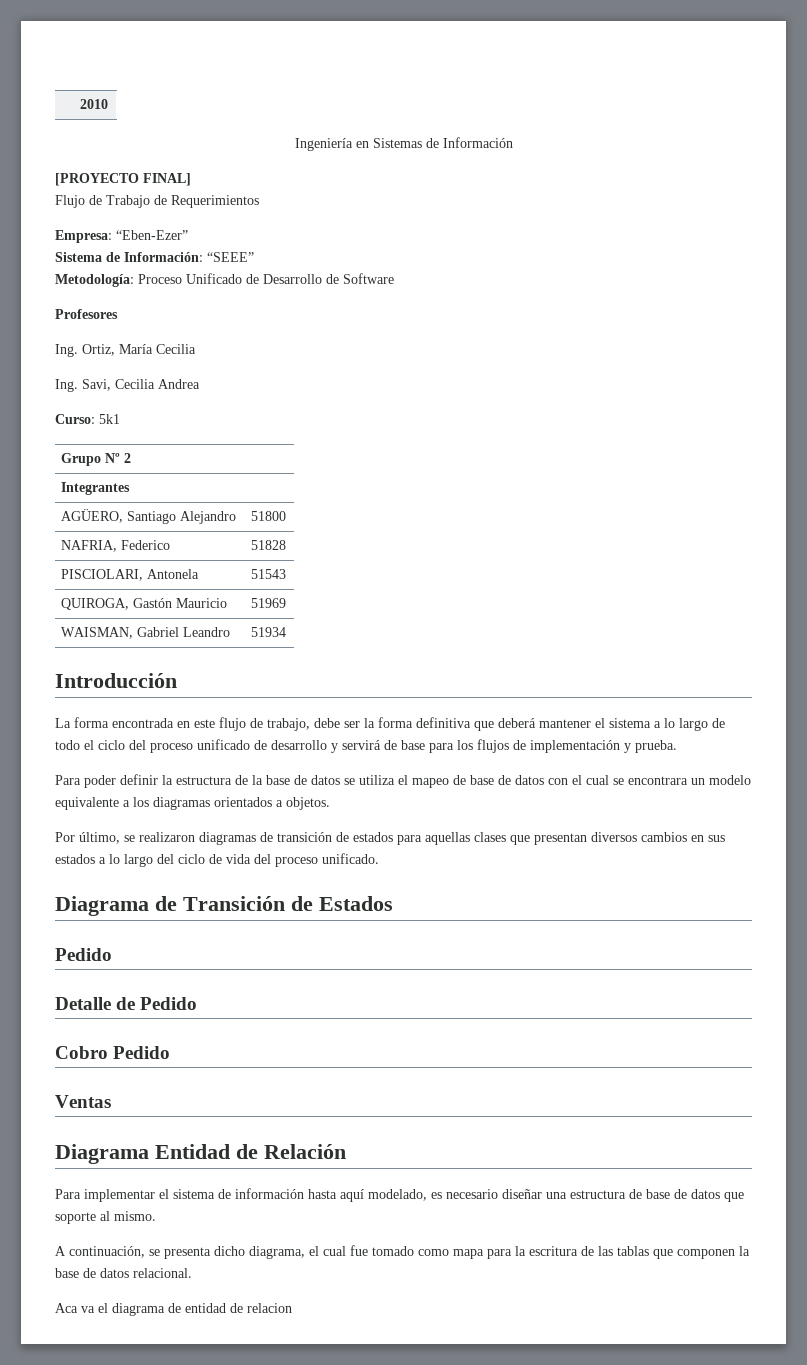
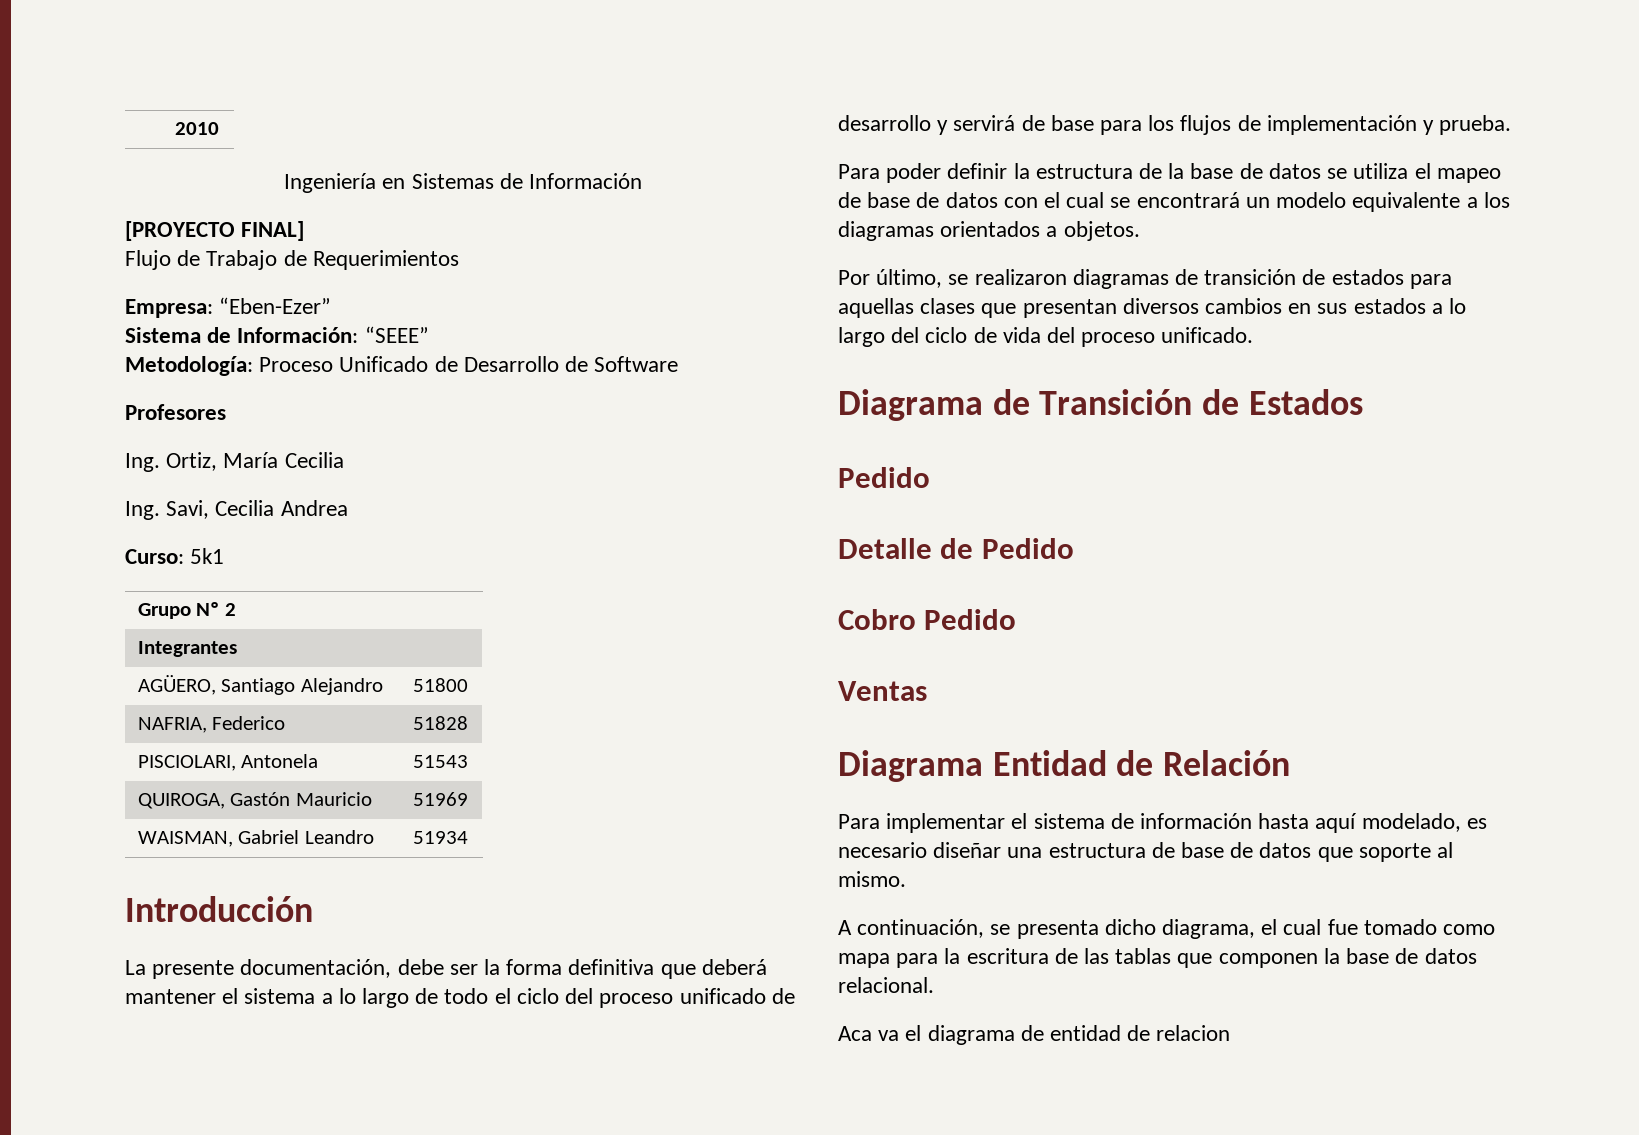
[74,717,310,731] forma encontrada en este flujo de trabajo, -> [152,959,392,979] presente documentación,
[628,776,688,785] encontrara -> [1136,192,1240,208] encontrará

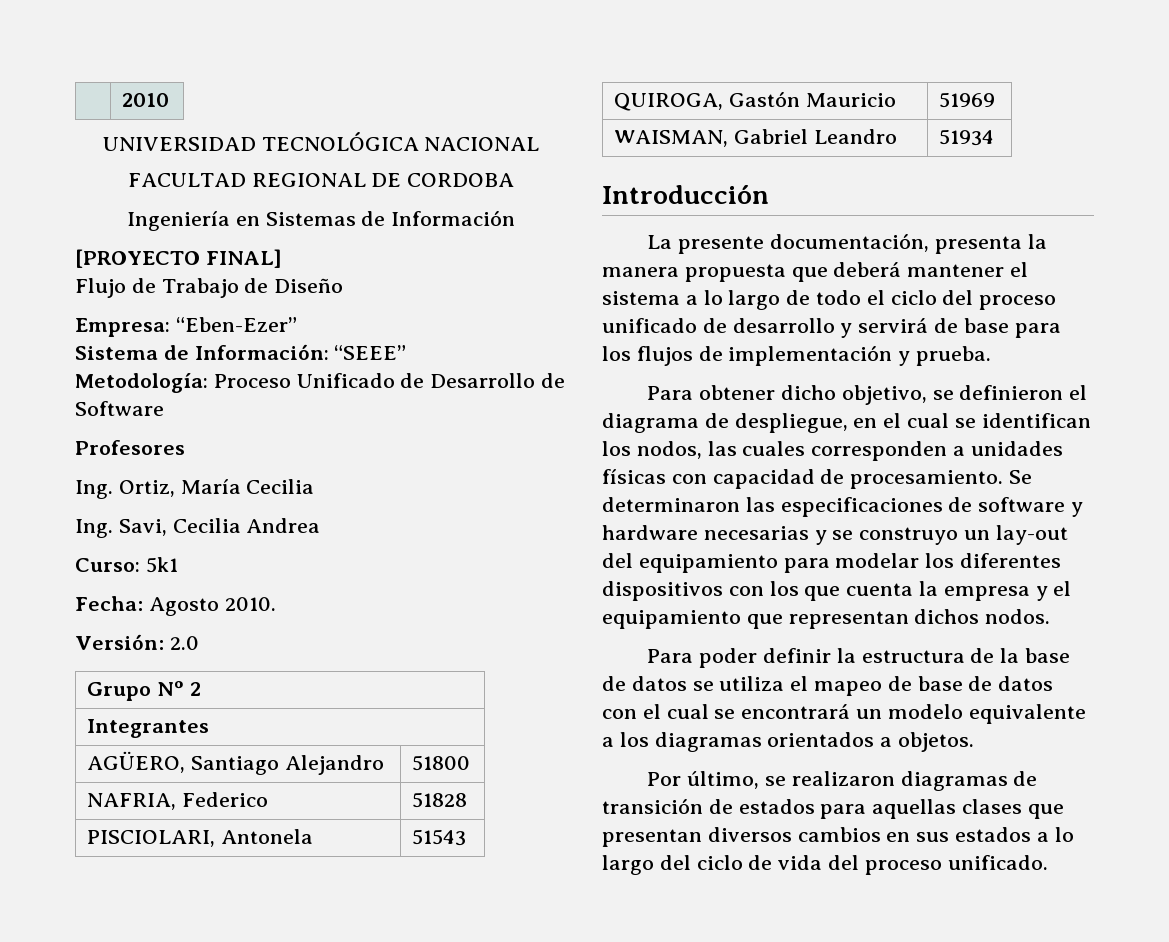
(219, 128) none -> [102,132,540,151] [127,173,515,187] // UNIVERSIDAD TECNOLÓGICA NACIONAL // FACULTAD REGIONAL DE CORDOBA
[312,250,459,270] Requerimientos -> [274,278,344,293] Diseño
(225, 556) none -> [75,596,276,616] [75,634,199,650] // Fecha: Agosto 2010. // Versión: 2.0
[397,959,655,975] debe ser la forma definitiva -> [934,234,1047,254] [602,264,786,282] presenta la manera propuesta
(1512, 125) none -> [647,385,1088,405] [602,413,1091,433] [602,441,1063,461] [602,469,1033,489] [602,497,1084,517] [602,525,1068,545] [602,553,1062,573] [602,581,1072,601] [602,609,1051,629] // Para obtener dicho objetivo, se definieron el diagrama de despliegue, en el cual se identifican los nodos, las cuales corresponden a unidades físicas con capacidad de procesamiento. Se determinaron las especificaciones de software y hardware necesarias y se construyo un lay-out del equipamiento para modelar los diferentes dispositivos con los que cuenta la empresa y el equipamiento que representan dichos nodos.
[838,389,1363,421] [838,467,930,488] [838,538,1074,559] [838,609,1017,630] [838,681,927,701] [838,750,1291,782] [838,813,1487,833] [838,842,1454,862] [838,871,906,887] [838,919,1496,939] [838,948,1477,968] [838,977,934,993] [838,1025,1231,1045] // Diagrama de Transición de Estados // Pedido // Detalle de Pedido // Cobro Pedido // Ventas // Diagrama Entidad de Relación // Para implementar el sistema de información hasta aquí modelado, es necesario diseñar una estructura de base de datos que soporte al mismo. // A continuación, se presenta dicho diagrama, el cual fue tomado como mapa para la escritura de las tablas que componen la base de datos relacional. // Aca va el diagrama de entidad de relacion -> (1048, 862) none

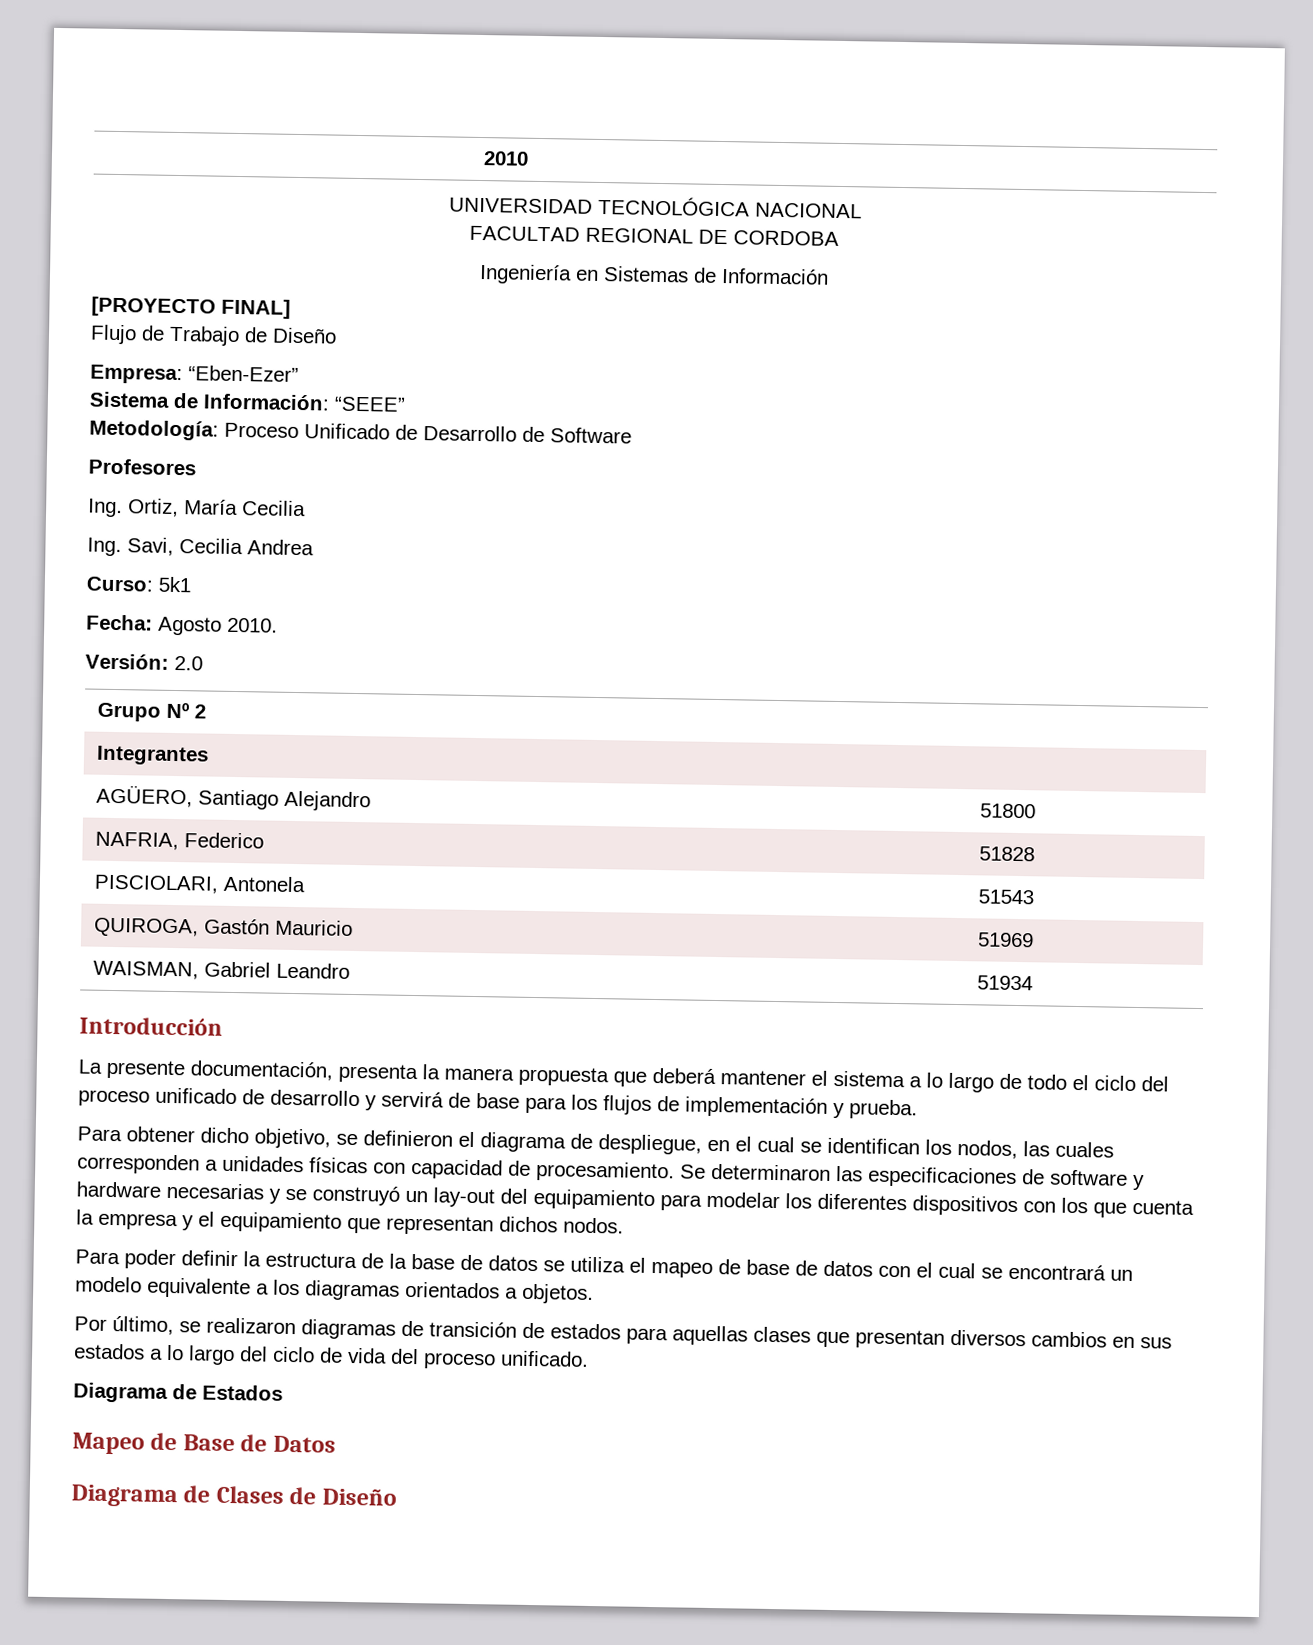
[859,527,959,545] construyo -> [312,1185,400,1206] construyó
(1048, 862) none -> [73,1382,283,1403] [72,1432,336,1455] [71,1484,397,1508] // Diagrama de Estados // Mapeo de Base de Datos // Diagrama de Clases de Diseño

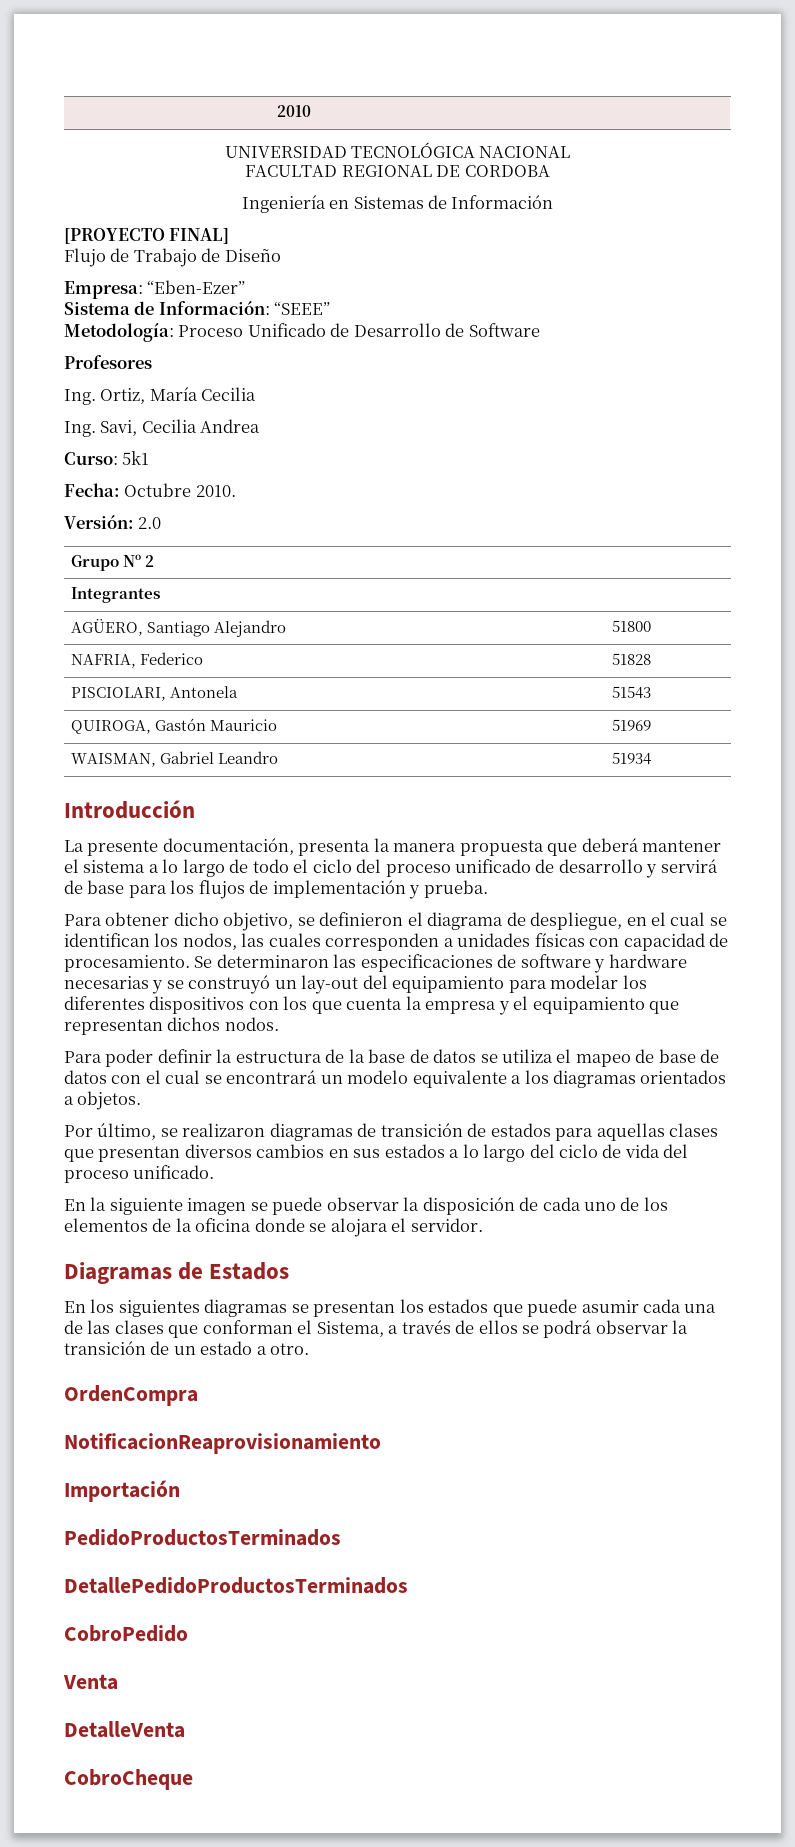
[158,616,222,636] Agosto -> [124,483,192,497] Octubre
[73,1382,283,1403] [72,1432,336,1455] [71,1484,397,1508] Diagrama de Estados // Mapeo de Base de Datos // Diagrama de Clases de Diseño -> [64,1197,668,1215] [64,1218,483,1237] [64,1262,290,1284] [64,1299,717,1317] [64,1320,689,1338] [64,1341,310,1355] [64,1385,198,1406] [64,1433,381,1454] [64,1480,180,1502] [64,1529,341,1546] [64,1577,408,1594] [64,1625,188,1642] [63,1674,118,1690] [64,1721,185,1738] [64,1769,193,1790] En la siguiente imagen se puede observar la disposición de cada uno de los elementos de la oficina donde se alojara el servidor. // Diagramas de Estados // En los siguientes diagramas se presentan los estados que puede asumir cada una de las clases que conforman el Sistema, a través de ellos se podrá observar la transición de un estado a otro. // OrdenCompra // NotificacionReaprovisionamiento // Importación // PedidoProductosTerminados // DetallePedidoProductosTerminados // CobroPedido // Venta // DetalleVenta // CobroCheque

